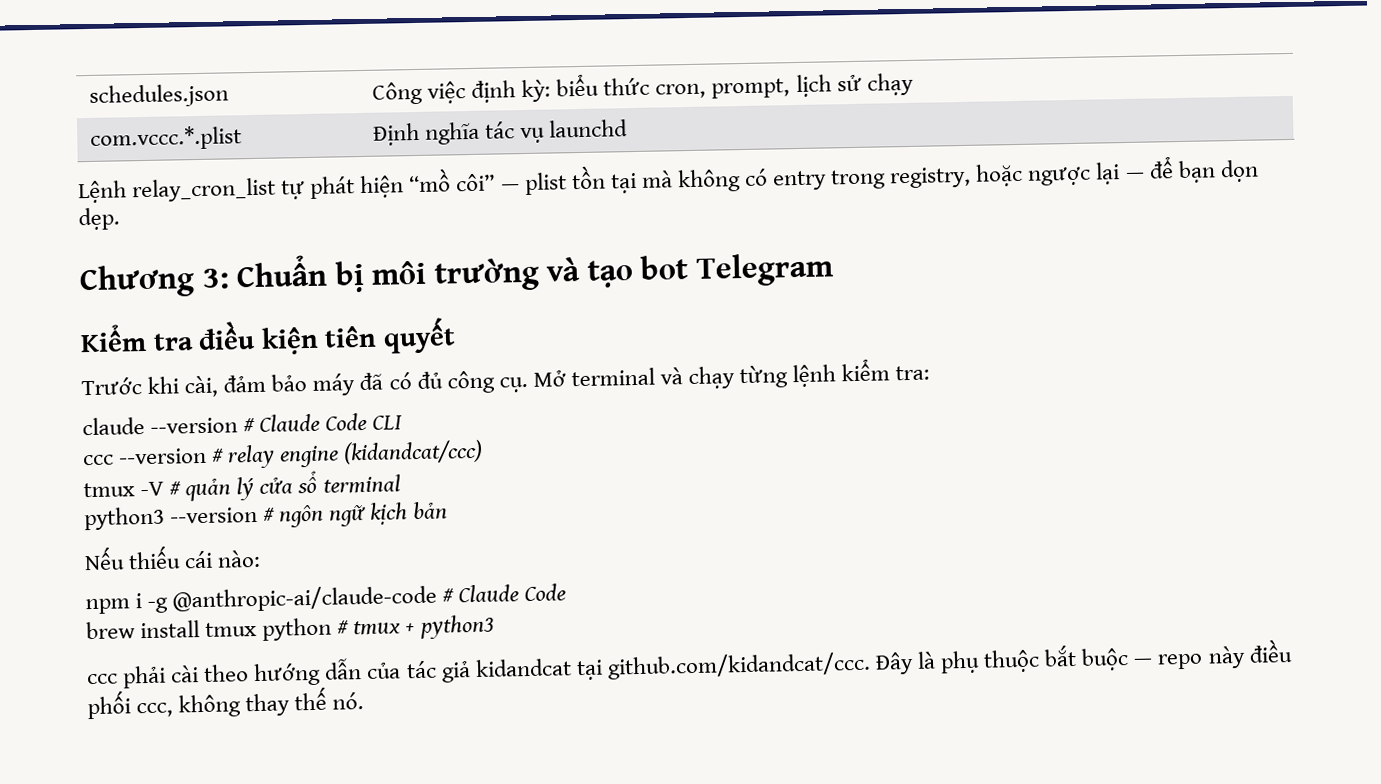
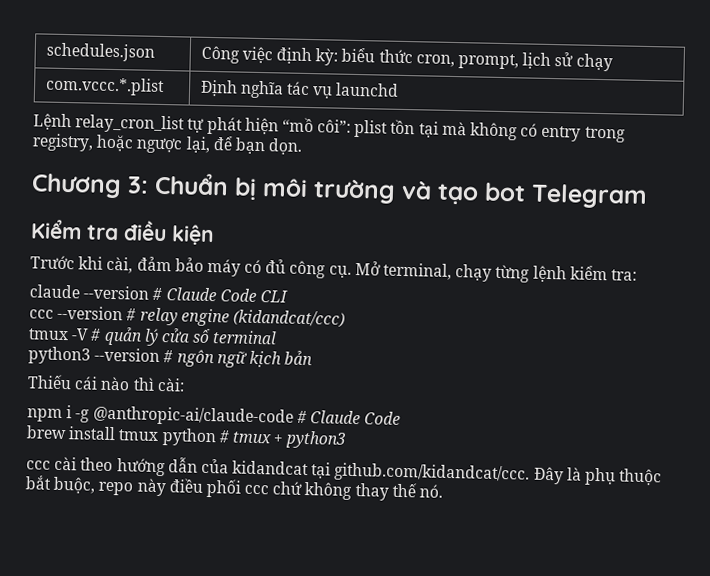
[455,173,520,192] côi” — -> [317,119,352,133] côi”:
[1095,156,1259,185] [78,207,120,231] lại — để bạn dọn dẹp. -> [185,136,304,155] lại, để bạn dọn.
[324,317,456,354] tiên quyết -> (215, 235) none
[359,372,384,391] đã -> (241, 267) none
[570,367,683,387] terminal và -> [383,262,453,280] terminal,
[84,545,262,571] Nếu thiếu cái nào: -> [27,374,185,392] Thiếu cái nào thì cài:
[122,665,167,689] phải -> (51, 465) none
[405,660,471,683] tác giả -> (229, 466) none
[1081,648,1154,671] buộc — -> [53,476,97,494] buộc,
[136,702,174,718] ccc, -> [244,481,303,495] ccc chứ

